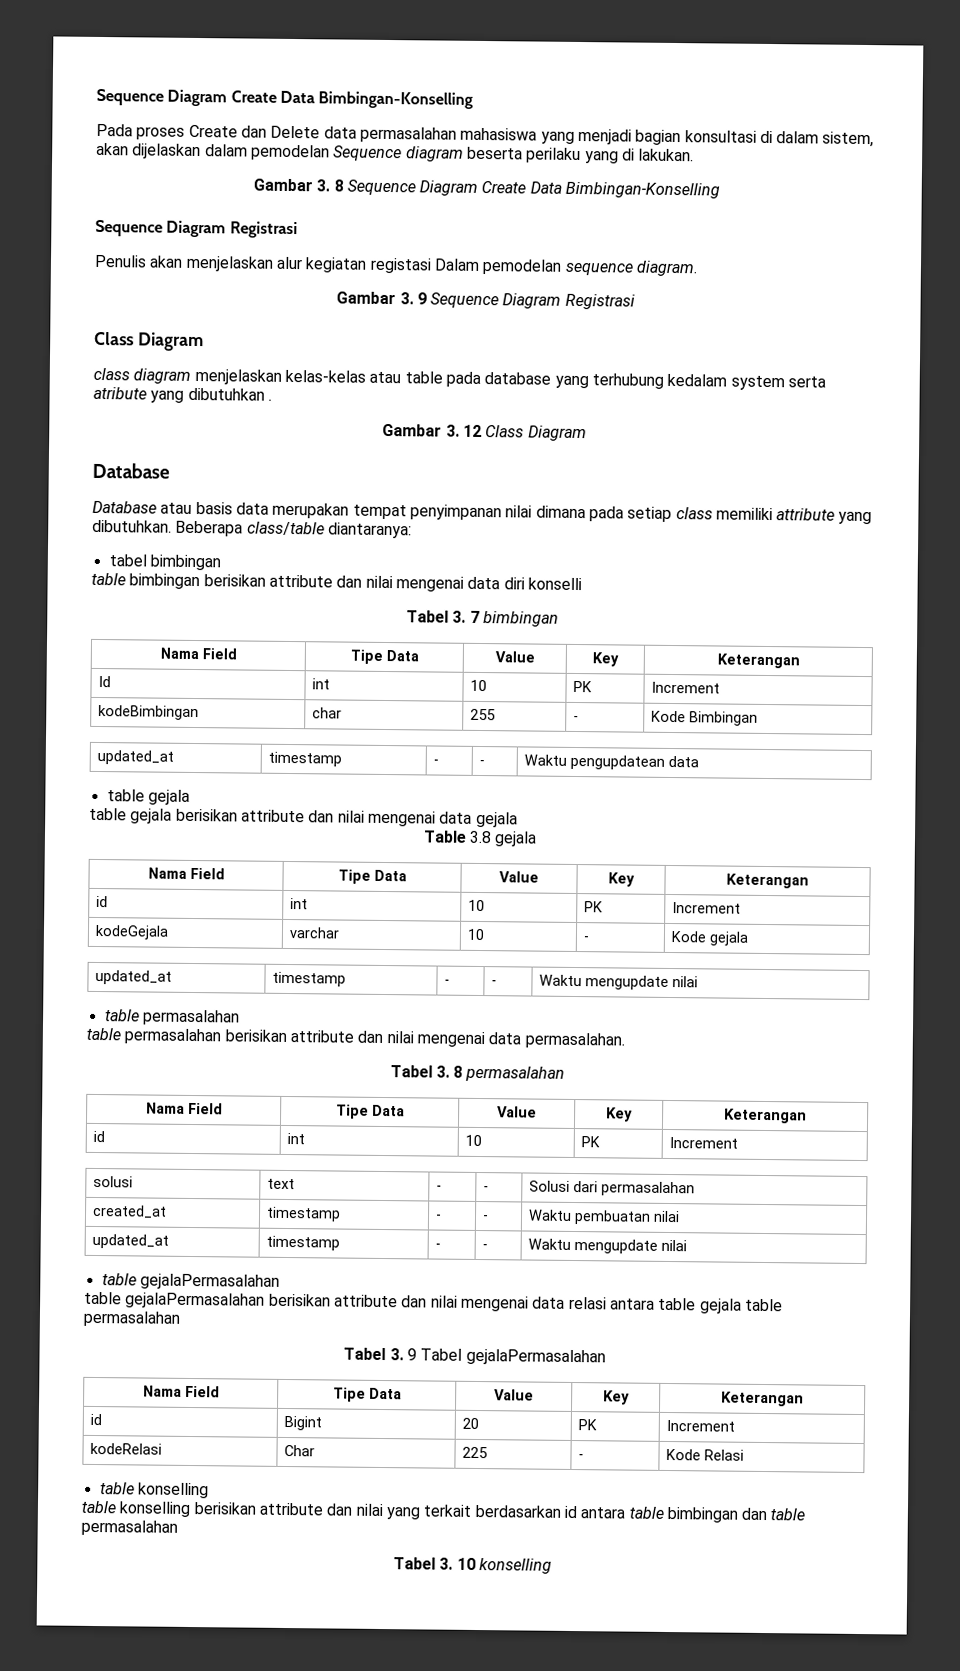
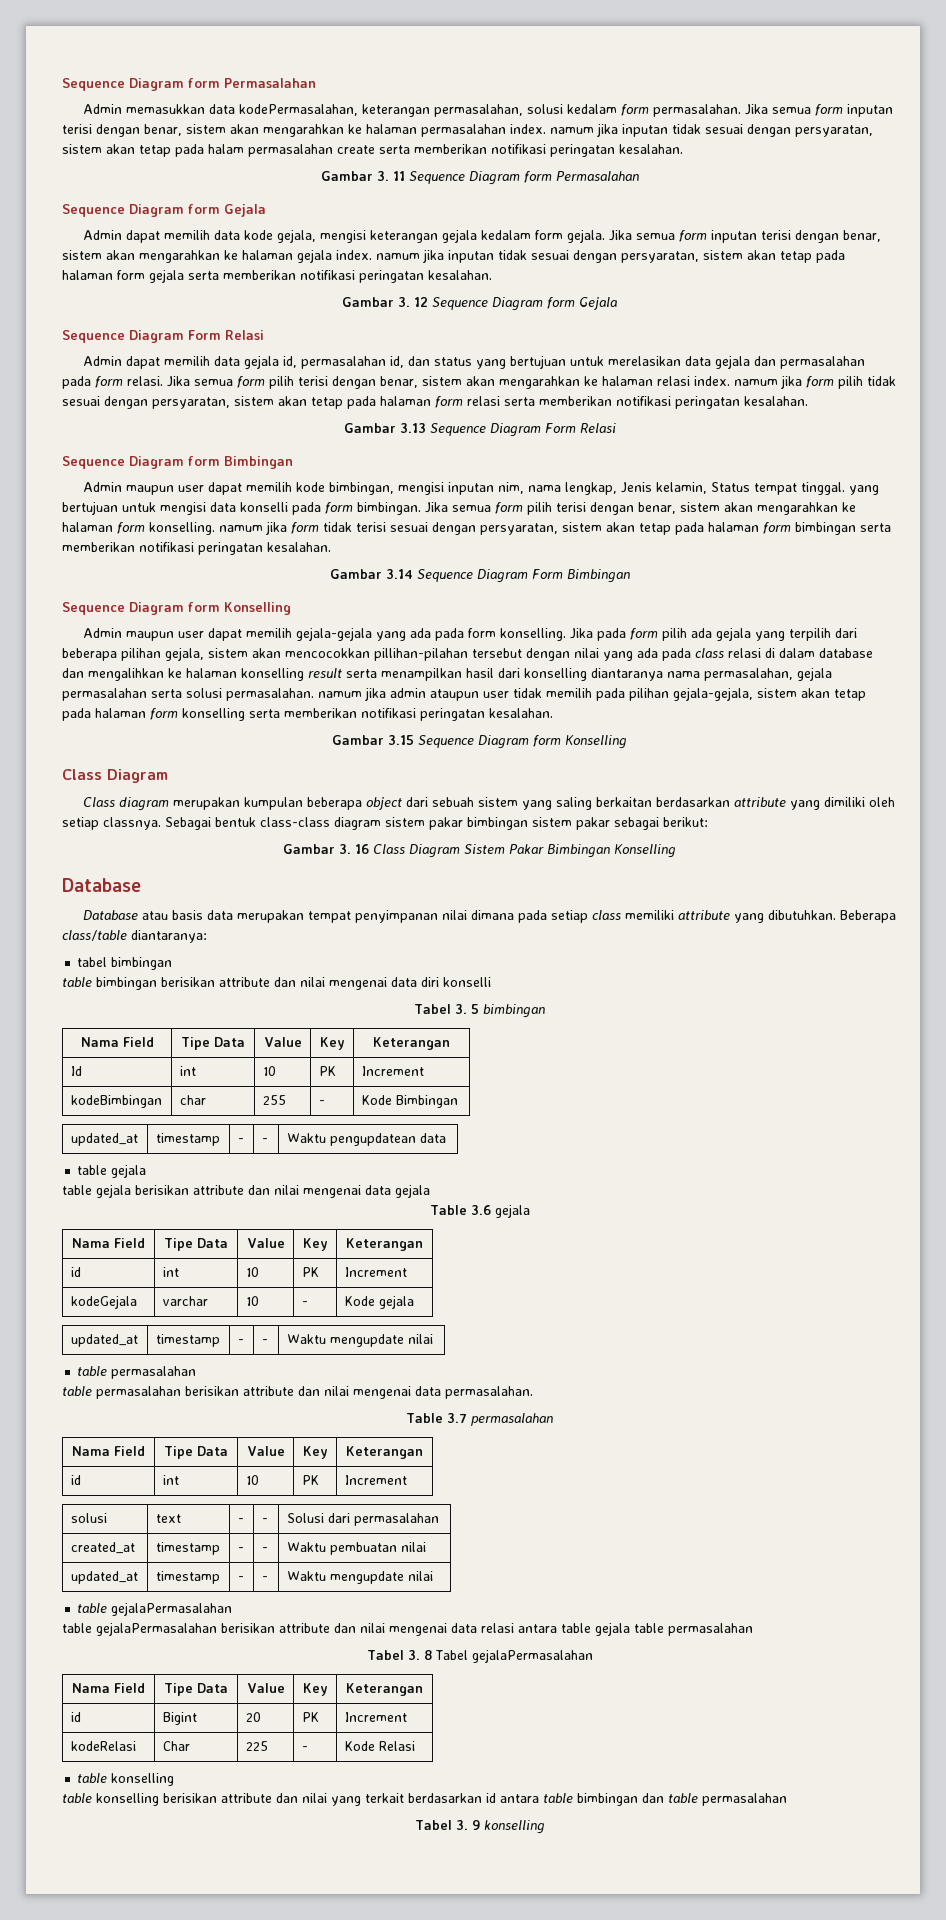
[96,88,474,109] [96,123,875,148] [96,142,695,164] [252,178,721,199] [95,219,298,239] [94,254,698,277] [336,291,635,310] [94,331,204,352] [93,367,826,391] [93,386,272,403] [382,423,587,442] Sequence Diagram Create Data Bimbingan-Konselling // Pada proses Create dan Delete data permasalahan mahasiswa yang menjadi bagian konsultasi di dalam sistem, akan dijelaskan dalam pemodelan Sequence diagram beserta perilaku yang di lakukan. // Gambar 3. 8 Sequence Diagram Create Data Bimbingan-Konselling // Sequence Diagram Registrasi // Penulis akan menjelaskan alur kegiatan registasi Dalam pemodelan sequence diagram. // Gambar 3. 9 Sequence Diagram Registrasi // Class Diagram // class diagram menjelaskan kelas-kelas atau table pada database yang terhubung kedalam system serta atribute yang dibutuhkan . // Gambar 3. 12 Class Diagram -> [62,78,316,91] [82,104,893,117] [62,123,873,137] [62,144,683,157] [320,171,639,185] [62,204,266,217] [82,229,881,243] [62,249,845,263] [62,269,492,283] [342,297,617,311] [62,330,264,343] [82,355,865,369] [62,375,896,389] [62,396,808,409] [343,423,616,437] [62,456,293,469] [82,482,879,495] [62,501,856,515] [62,521,891,535] [62,542,331,555] [329,569,630,583] [62,602,291,615] [82,627,857,641] [62,647,873,661] [62,667,832,681] [62,687,866,701] [62,708,553,721] [332,735,627,749] [62,769,168,783] [82,797,895,811] [62,817,708,830] [283,844,676,858] Sequence Diagram form Permasalahan // Admin memasukkan data kodePermasalahan, keterangan permasalahan, solusi kedalam form permasalahan. Jika semua form inputan terisi dengan benar, sistem akan mengarahkan ke halaman permasalahan index. namum jika inputan tidak sesuai dengan persyaratan, sistem akan tetap pada halam permasalahan create serta memberikan notifikasi peringatan kesalahan. // Gambar 3. 11 Sequence Diagram form Permasalahan // Sequence Diagram form Gejala // Admin dapat memilih data kode gejala, mengisi keterangan gejala kedalam form gejala. Jika semua form inputan terisi dengan benar, sistem akan mengarahkan ke halaman gejala index. namum jika inputan tidak sesuai dengan persyaratan, sistem akan tetap pada halaman form gejala serta memberikan notifikasi peringatan kesalahan. // Gambar 3. 12 Sequence Diagram form Gejala // Sequence Diagram Form Relasi // Admin dapat memilih data gejala id, permasalahan id, dan status yang bertujuan untuk merelasikan data gejala dan permasalahan pada form relasi. Jika semua form pilih terisi dengan benar, sistem akan mengarahkan ke halaman relasi index. namum jika form pilih tidak sesuai dengan persyaratan, sistem akan tetap pada halaman form relasi serta memberikan notifikasi peringatan kesalahan. // Gambar 3.13 Sequence Diagram Form Relasi // Sequence Diagram form Bimbingan // Admin maupun user dapat memilih kode bimbingan, mengisi inputan nim, nama lengkap, Jenis kelamin, Status tempat tinggal. yang bertujuan untuk mengisi data konselli pada form bimbingan. Jika semua form pilih terisi dengan benar, sistem akan mengarahkan ke halaman form konselling. namum jika form tidak terisi sesuai dengan persyaratan, sistem akan tetap pada halaman form bimbingan serta memberikan notifikasi peringatan kesalahan. // Gambar 3.14 Sequence Diagram Form Bimbingan // Sequence Diagram form Konselling // Admin maupun user dapat memilih gejala-gejala yang ada pada form konselling. Jika pada form pilih ada gejala yang terpilih dari beberapa pilihan gejala, sistem akan mencocokkan pillihan-pilahan tersebut dengan nilai yang ada pada class relasi di dalam database dan mengalihkan ke halaman konselling result serta menampilkan hasil dari konselling diantaranya nama permasalahan, gejala permasalahan serta solusi permasalahan. namum jika admin ataupun user tidak memilih pada pilihan gejala-gejala, sistem akan tetap pada halaman form konselling serta memberikan notifikasi peringatan kesalahan. // Gambar 3.15 Sequence Diagram form Konselling // Class Diagram // Class diagram merupakan kumpulan beberapa object dari sebuah sistem yang saling berkaitan berdasarkan attribute yang dimiliki oleh setiap classnya. Sebagai bentuk class-class diagram sistem pakar bimbingan sistem pakar sebagai berikut: // Gambar 3. 16 Class Diagram Sistem Pakar Bimbingan Konselling
[469,610,480,623] 7 -> [470,1004,479,1014] 5
[469,830,492,844] 3.8 -> [470,1205,491,1215] 3.6
[389,1065,464,1078] Tabel 3. 8 -> [406,1413,467,1423] Table 3.7
[407,1348,417,1361] 9 -> [423,1650,432,1660] 8
[456,1557,476,1570] 10 -> [471,1820,480,1830] 9

